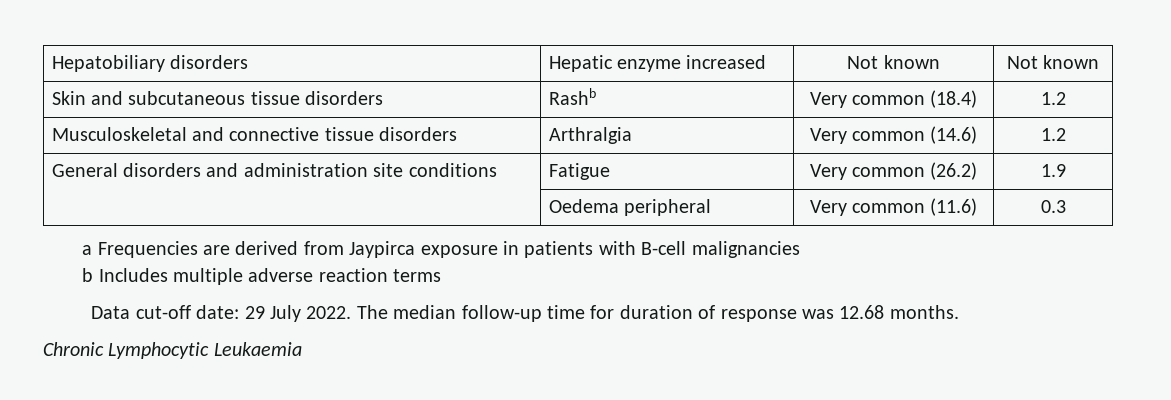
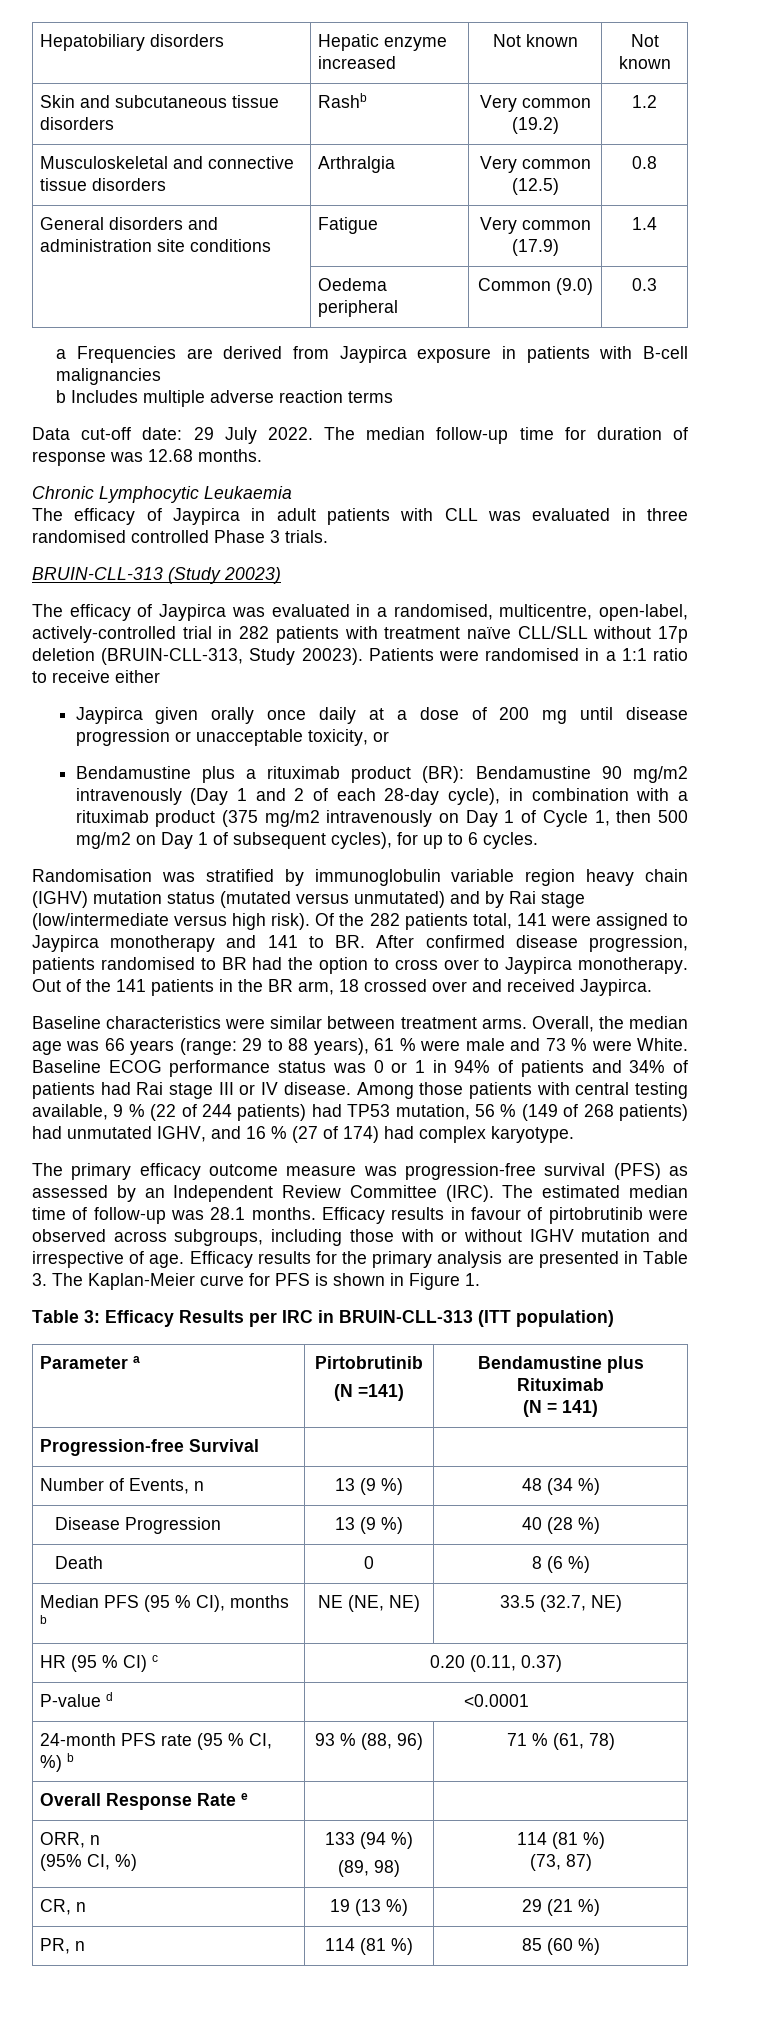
[930,90,978,108] (18.4) -> [511,117,559,134] (19.2)
[930,126,978,144] [1040,128,1066,141] (14.6) | 1.2 -> [511,178,559,195] [632,156,657,169] (12.5) | 0.8
[930,162,978,180] [1040,164,1066,177] (26.2) | 1.9 -> [511,239,559,256] [632,217,657,230] (17.9) | 1.4
[809,198,978,216] Very common (11.6) -> [477,278,593,295] Common (9.0)
(302, 349) none -> [32,508,688,525] [32,530,328,543] [32,567,281,584] [32,604,688,621] [32,626,688,643] [32,648,689,665] [32,670,160,683] [75,707,688,724] [75,729,389,746] [75,766,688,783] [75,788,689,805] [75,810,689,827] [75,832,538,849] [32,869,688,886] [32,891,585,908] [32,913,688,930] [32,935,688,952] [32,957,688,974] [32,979,652,996] [32,1016,688,1032] [32,1038,689,1055] [32,1060,688,1077] [32,1082,688,1099] [32,1104,688,1121] [32,1126,574,1143] [32,1163,689,1180] [32,1185,688,1202] [32,1207,688,1224] [32,1229,688,1246] [32,1251,688,1268] [32,1273,480,1290] [32,1310,614,1327] [40,1356,141,1369] [315,1356,423,1369] [334,1384,404,1401] [477,1356,644,1373] [517,1378,604,1391] [523,1400,598,1417] [40,1439,260,1456] [40,1478,205,1494] [335,1478,403,1495] [521,1478,600,1495] [55,1517,222,1534] [335,1517,403,1534] [521,1517,600,1534] [55,1556,104,1569] [364,1556,374,1569] [531,1556,590,1573] [40,1595,290,1612] [40,1615,48,1624] [318,1595,420,1612] [499,1595,622,1612] [40,1655,159,1672] [430,1655,562,1672] [40,1692,114,1707] [463,1694,529,1707] [40,1733,273,1750] [40,1753,75,1772] [315,1733,423,1750] [506,1733,615,1750] [40,1793,249,1810] [40,1832,101,1848] [40,1854,138,1871] [325,1832,413,1849] [338,1860,400,1877] [516,1832,605,1849] [529,1854,592,1871] [40,1899,87,1915] [330,1899,408,1916] [521,1899,600,1916] [40,1938,86,1954] [325,1938,413,1955] [521,1938,600,1955] // The efficacy of Jaypirca in adult patients with CLL was evaluated in three randomised controlled Phase 3 trials. // BRUIN-CLL-313 (Study 20023) // The efficacy of Jaypirca was evaluated in a randomised, multicentre, open-label, actively-controlled trial in 282 patients with treatment naïve CLL/SLL without 17p deletion (BRUIN-CLL-313, Study 20023). Patients were randomised in a 1:1 ratio to receive either // Jaypirca given orally once daily at a dose of 200 mg until disease progression or unacceptable toxicity, or // Bendamustine plus a rituximab product (BR): Bendamustine 90 mg/m2 intravenously (Day 1 and 2 of each 28-day cycle), in combination with a rituximab product (375 mg/m2 intravenously on Day 1 of Cycle 1, then 500 mg/m2 on Day 1 of subsequent cycles), for up to 6 cycles. // Randomisation was stratified by immunoglobulin variable region heavy chain (IGHV) mutation status (mutated versus unmutated) and by Rai stage (low/intermediate versus high risk). Of the 282 patients total, 141 were assigned to Jaypirca monotherapy and 141 to BR. After confirmed disease progression, patients randomised to BR had the option to cross over to Jaypirca monotherapy. Out of the 141 patients in the BR arm, 18 crossed over and received Jaypirca. // Baseline characteristics were similar between treatment arms. Overall, the median age was 66 years (range: 29 to 88 years), 61 % were male and 73 % were White. Baseline ECOG performance status was 0 or 1 in 94% of patients and 34% of patients had Rai stage III or IV disease. Among those patients with central testing available, 9 % (22 of 244 patients) had TP53 mutation, 56 % (149 of 268 patients) had unmutated IGHV, and 16 % (27 of 174) had complex karyotype. // The primary efficacy outcome measure was progression-free survival (PFS) as assessed by an Independent Review Committee (IRC). The estimated median time of follow-up was 28.1 months. Efficacy results in favour of pirtobrutinib were observed across subgroups, including those with or without IGHV mutation and irrespective of age. Efficacy results for the primary analysis are presented in Table 3. The Kaplan-Meier curve for PFS is shown in Figure 1. // Table 3: Efficacy Results per IRC in BRUIN-CLL-313 (ITT population) // Parameter a | Pirtobrutinib // (N =141) | Bendamustine plus Rituximab // (N = 141) // Progression-free Survival | | // Number of Events, n | 13 (9 %) | 48 (34 %) // Disease Progression | 13 (9 %) | 40 (28 %) // Death | 0 | 8 (6 %) // Median PFS (95 % CI), months b | NE (NE, NE) | 33.5 (32.7, NE) // HR (95 % CI) c | 0.20 (0.11, 0.37) // P-value d | <0.0001 // 24-month PFS rate (95 % CI, %) b | 93 % (88, 96) | 71 % (61, 78) // Overall Response Rate e | | // ORR, n // (95% CI, %) | 133 (94 %) // (89, 98) | 114 (81 %) // (73, 87) // CR, n | 19 (13 %) | 29 (21 %) // PR, n | 114 (81 %) | 85 (60 %)

